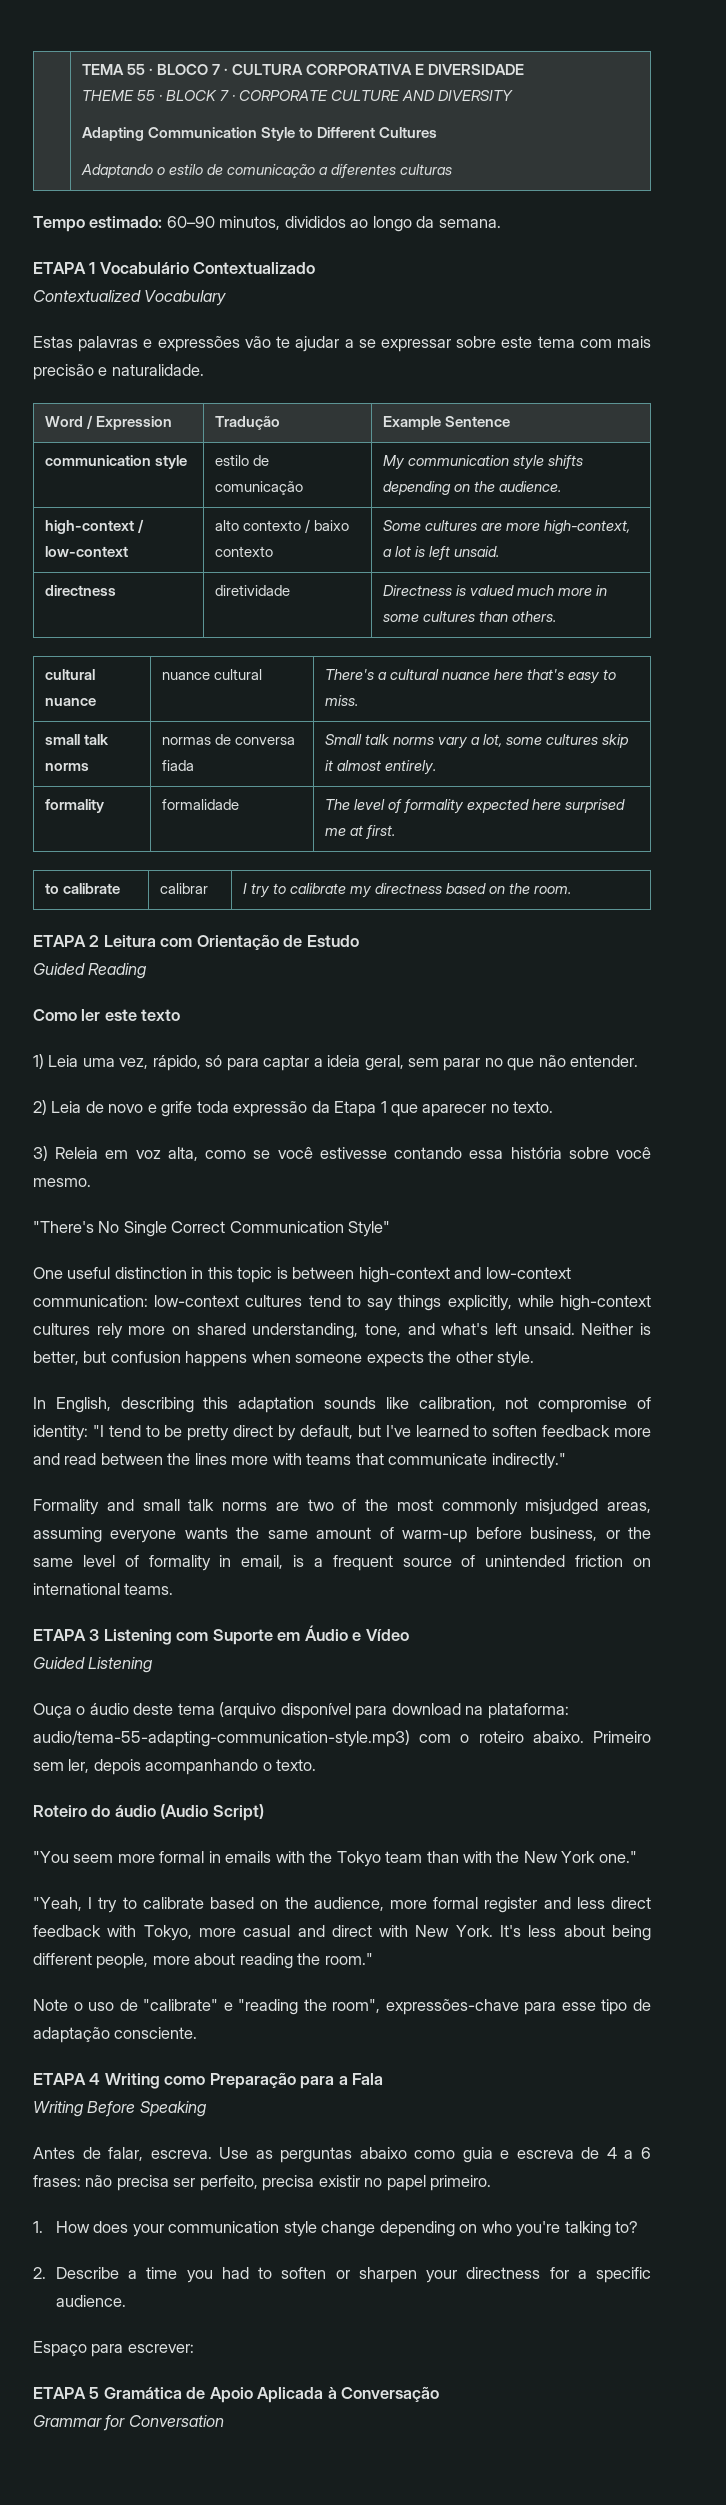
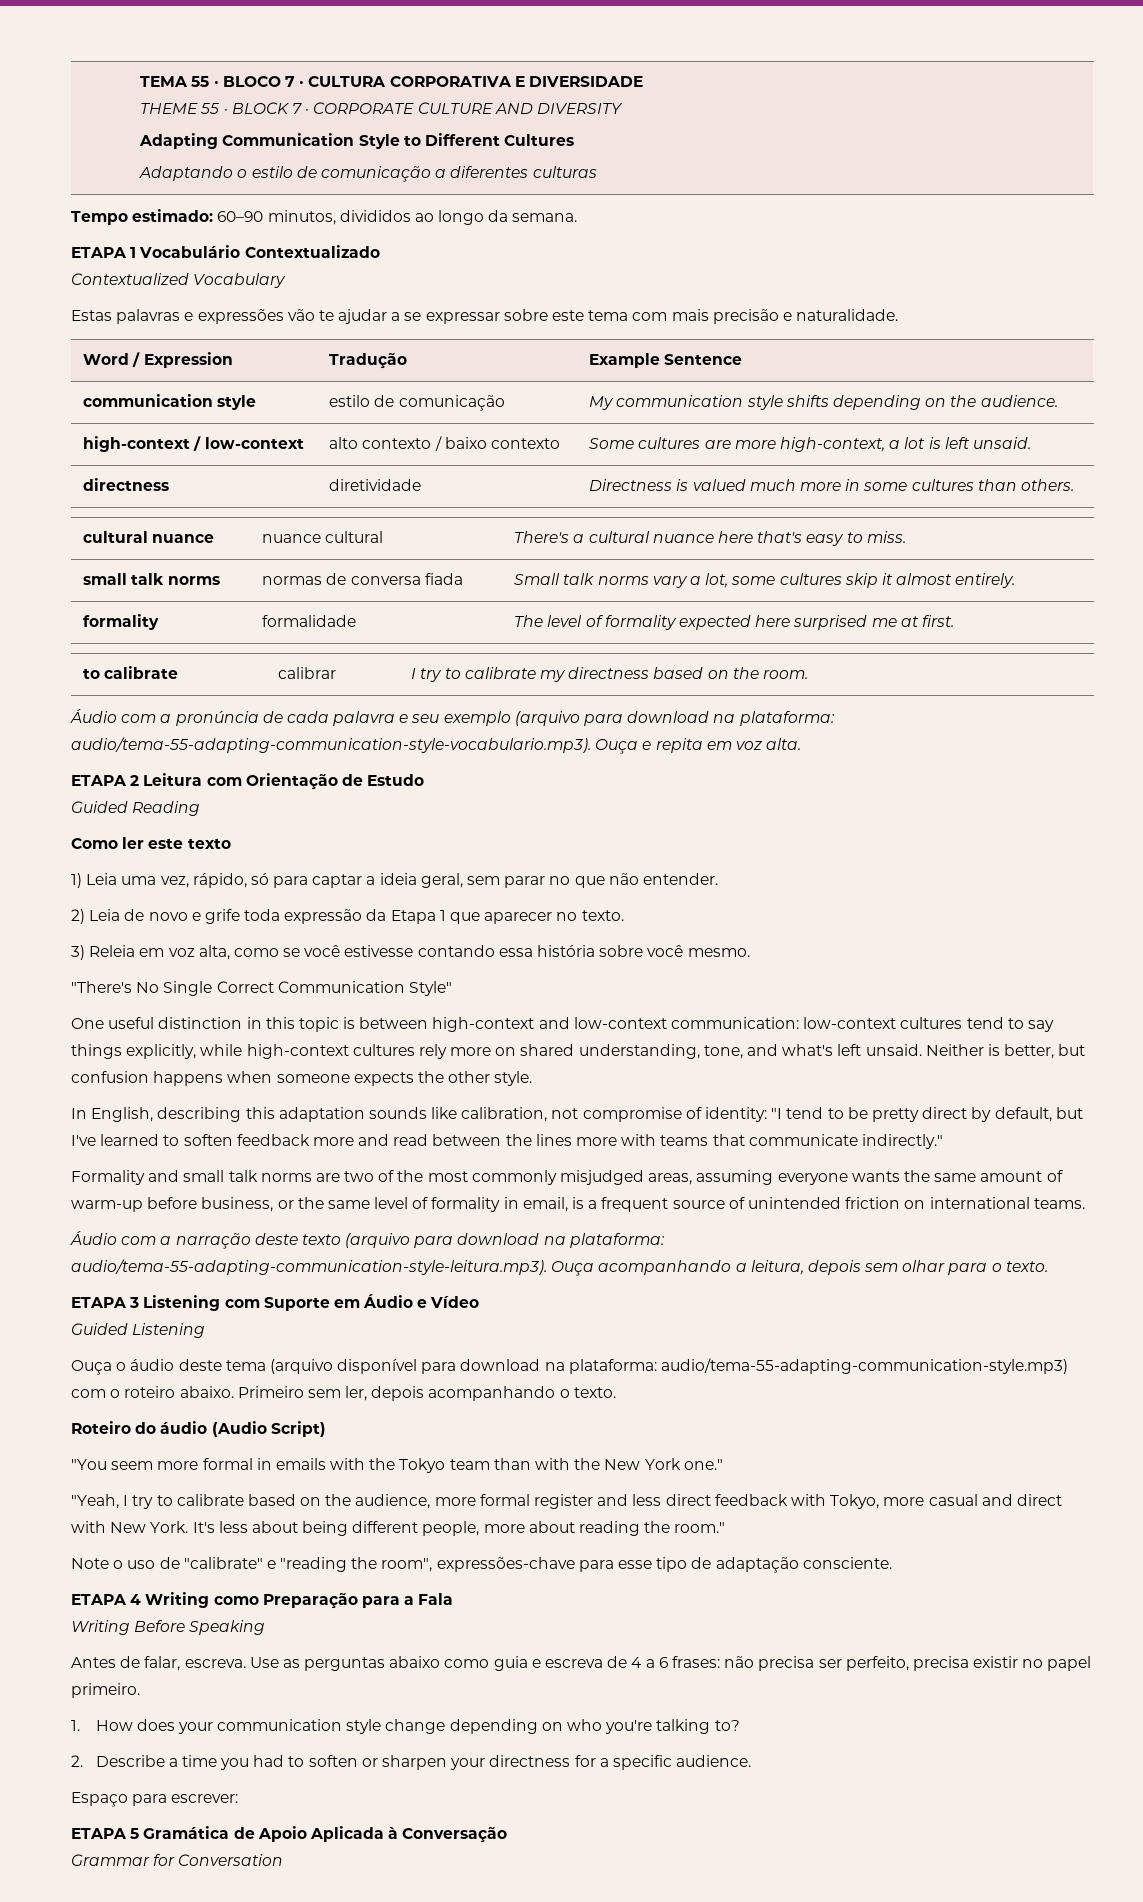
(571, 890) none -> [70,709,835,726] [71,737,802,754] // Áudio com a pronúncia de cada palavra e seu exemplo (arquivo para download na plataforma: audio/tema-55-adapting-communication-style-vocabulario.mp3). Ouça e repita em voz alta.
(174, 1589) none -> [70,1231,665,1249] [71,1259,1048,1276] // Áudio com a narração deste texto (arquivo para download na plataforma: audio/tema-55-adapting-communication-style-leitura.mp3). Ouça acompanhando a leitura, depois sem olhar para o texto.

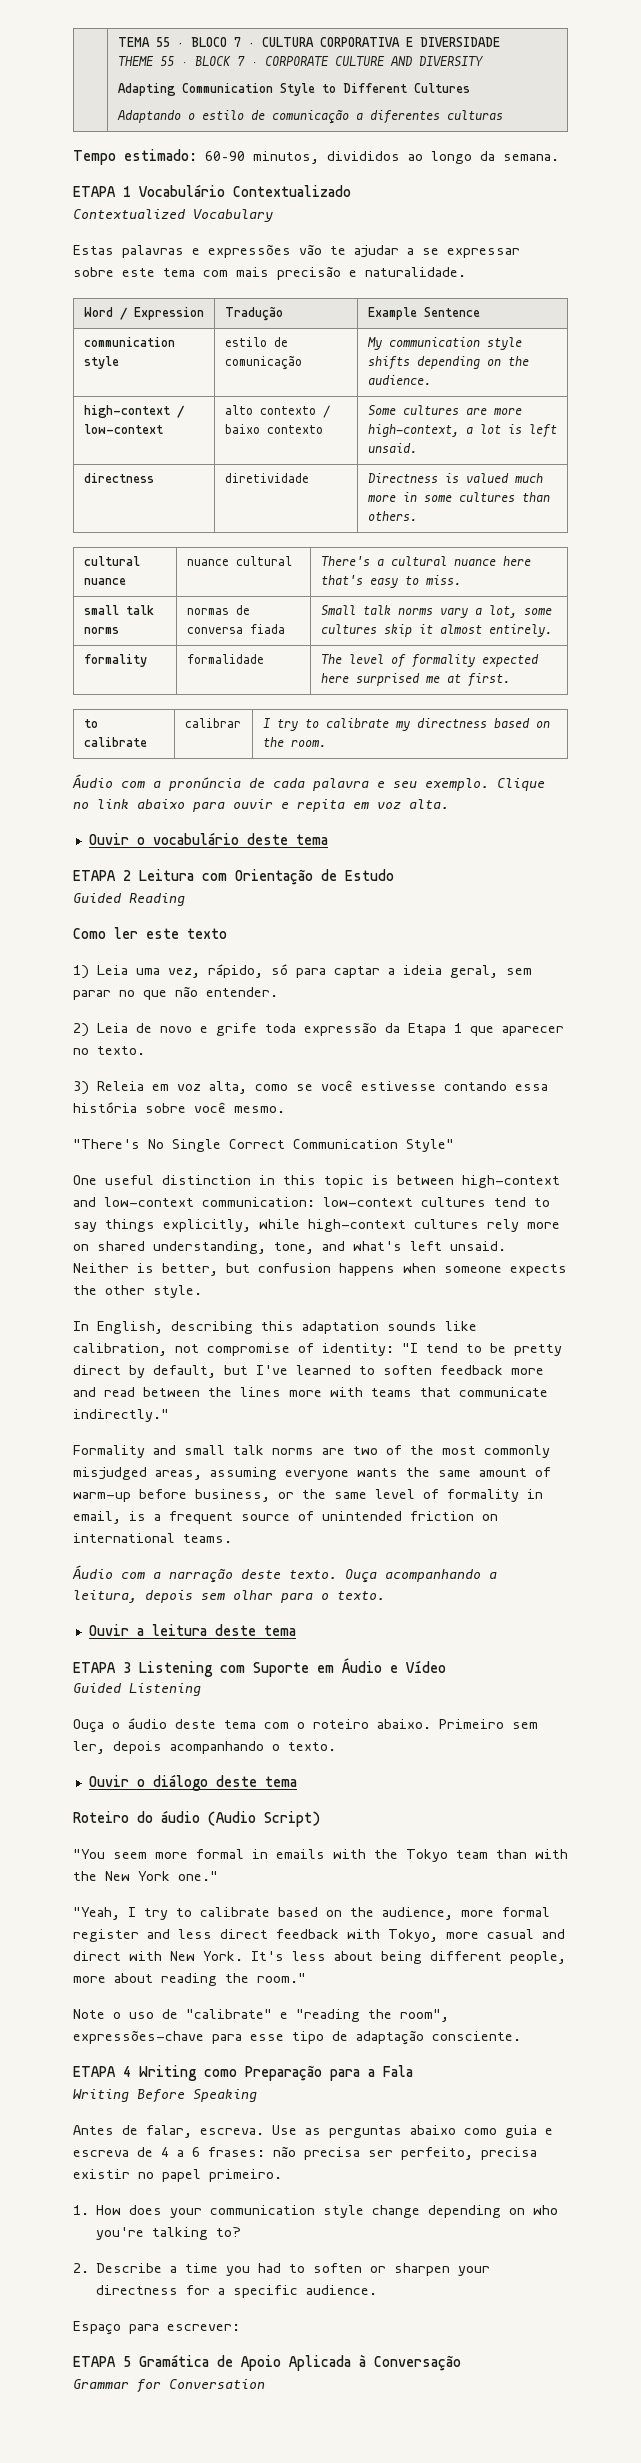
[443,711,835,726] [71,737,639,754] exemplo (arquivo para download na plataforma: audio/tema-55-adapting-communication-style-vocabulario.mp3). Ouça -> [425,778,545,791] [73,799,273,812] exemplo. Clique no link abaixo para ouvir
(802, 744) none -> [88,832,328,845] // Ouvir o vocabulário deste tema
[301,1233,665,1248] [71,1259,547,1275] texto (arquivo para download na plataforma: audio/tema-55-adapting-communication-style-leitura.mp3). -> [289,1570,337,1580] texto.
(1048, 1266) none -> [88,1624,296,1636] // Ouvir a leitura deste tema
[269,1358,1069,1374] (arquivo disponível para download na plataforma: audio/tema-55-adapting-communication-style.mp3) -> (256, 1724) none
(616, 1392) none -> [88,1774,297,1791] // Ouvir o diálogo deste tema

